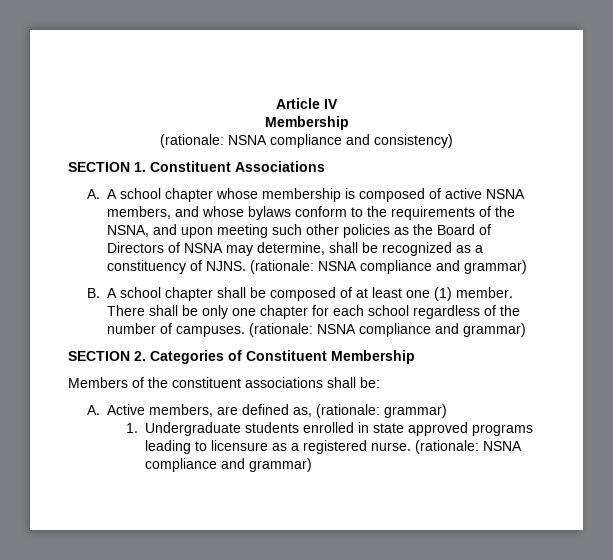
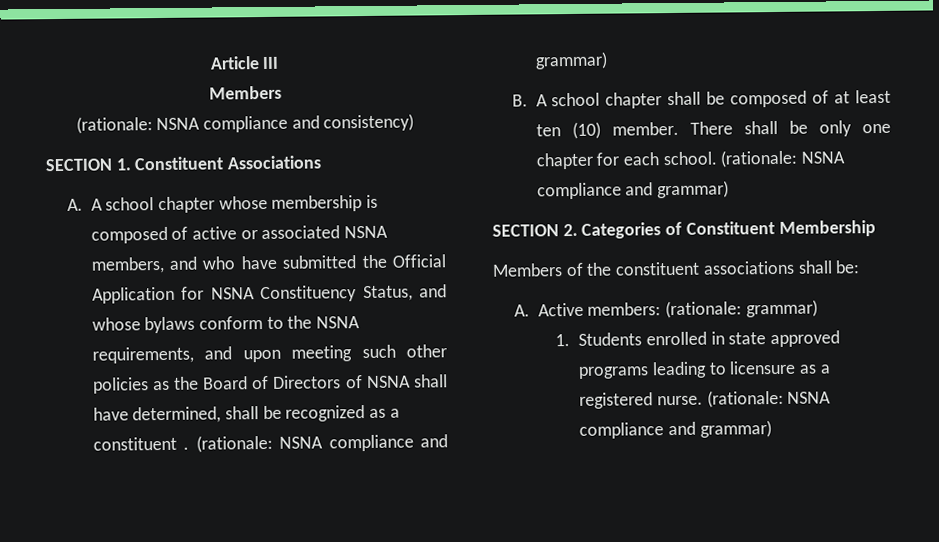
[324,99,338,109] [264,116,349,130] IV // Membership -> [262,56,280,70] [208,85,282,100] III // Members
(483, 193) none -> [240,225,341,240] or associated
(200, 211) none -> [202,254,446,270] [91,284,447,304] who have submitted the Official Application for NSNA Constituency Status, and
[391,206,516,220] [107,225,150,237] requirements of the NSNA, -> [316,316,361,329] [91,346,194,364] NSNA requirements,
[226,242,326,256] may determine, -> [414,374,448,388] [92,406,222,424] shall have determined,
[107,260,247,274] constituency of NJNS. -> [92,436,190,451] constituent .
[406,287,453,301] one (1) -> [535,121,601,139] ten (10)
[368,305,521,319] [107,323,246,337] school regardless of the number of campuses. -> [662,151,717,166] school.
[149,404,313,417] members, are defined as, -> [587,302,662,316] members:
[145,422,300,436] Undergraduate students -> [578,332,643,346] Students

